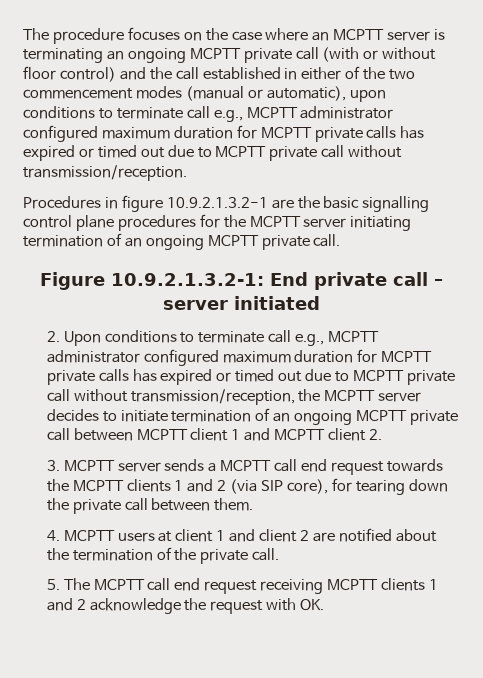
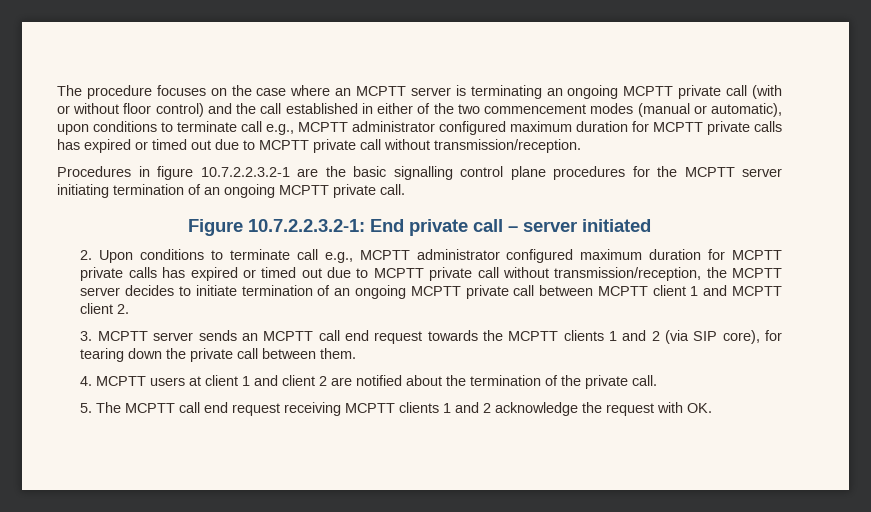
[166,197,268,208] 10.9.2.1.3.2-1 -> [200,167,290,177] 10.7.2.2.3.2-1
[111,273,264,286] 10.9.2.1.3.2-1: -> [248,219,365,232] 10.7.2.2.3.2-1:
[208,463,217,472] a -> [241,333,258,341] an

